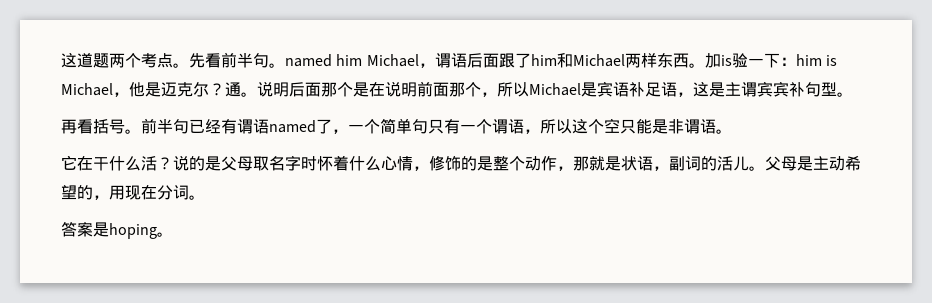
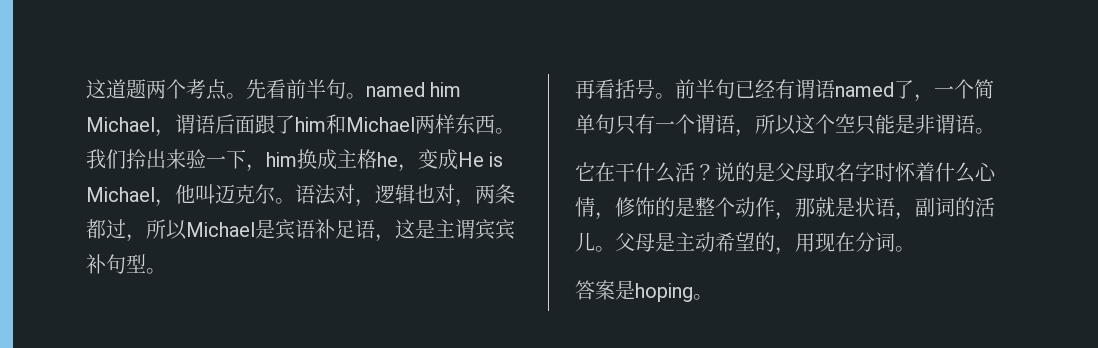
[704,53,837,68] [61,81,481,97] 加is验一下：him is Michael，他是迈克尔？通。说明后面那个是在说明前面那个 -> [86,149,504,172] [86,184,515,207] [86,219,126,239] 我们拎出来验一下，him换成主格he，变成He is Michael，他叫迈克尔。语法对，逻辑也对，两条都过

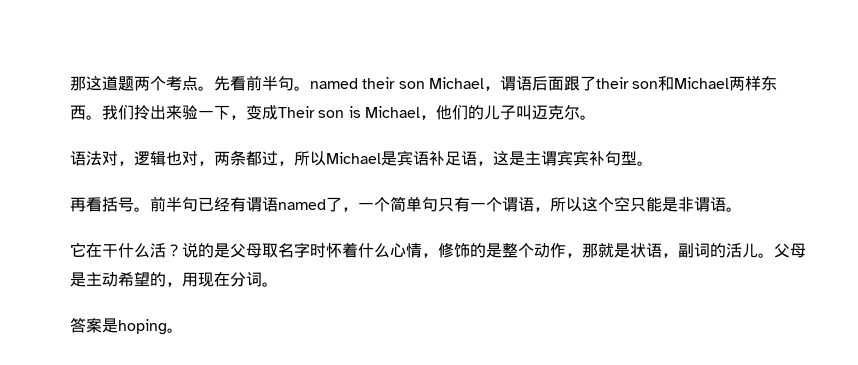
(86, 89) none -> [70,76,86,91] 那
[430,82,462,97] him -> [362,77,425,89] their son
[295,117,326,132] him -> [595,77,659,89] their son
[266,149,484,172] him换成主格he，变成He -> [246,105,345,120] 变成Their son
(195, 194) none -> [451,105,516,120] 们的儿子
(295, 201) none -> (596, 117) //

